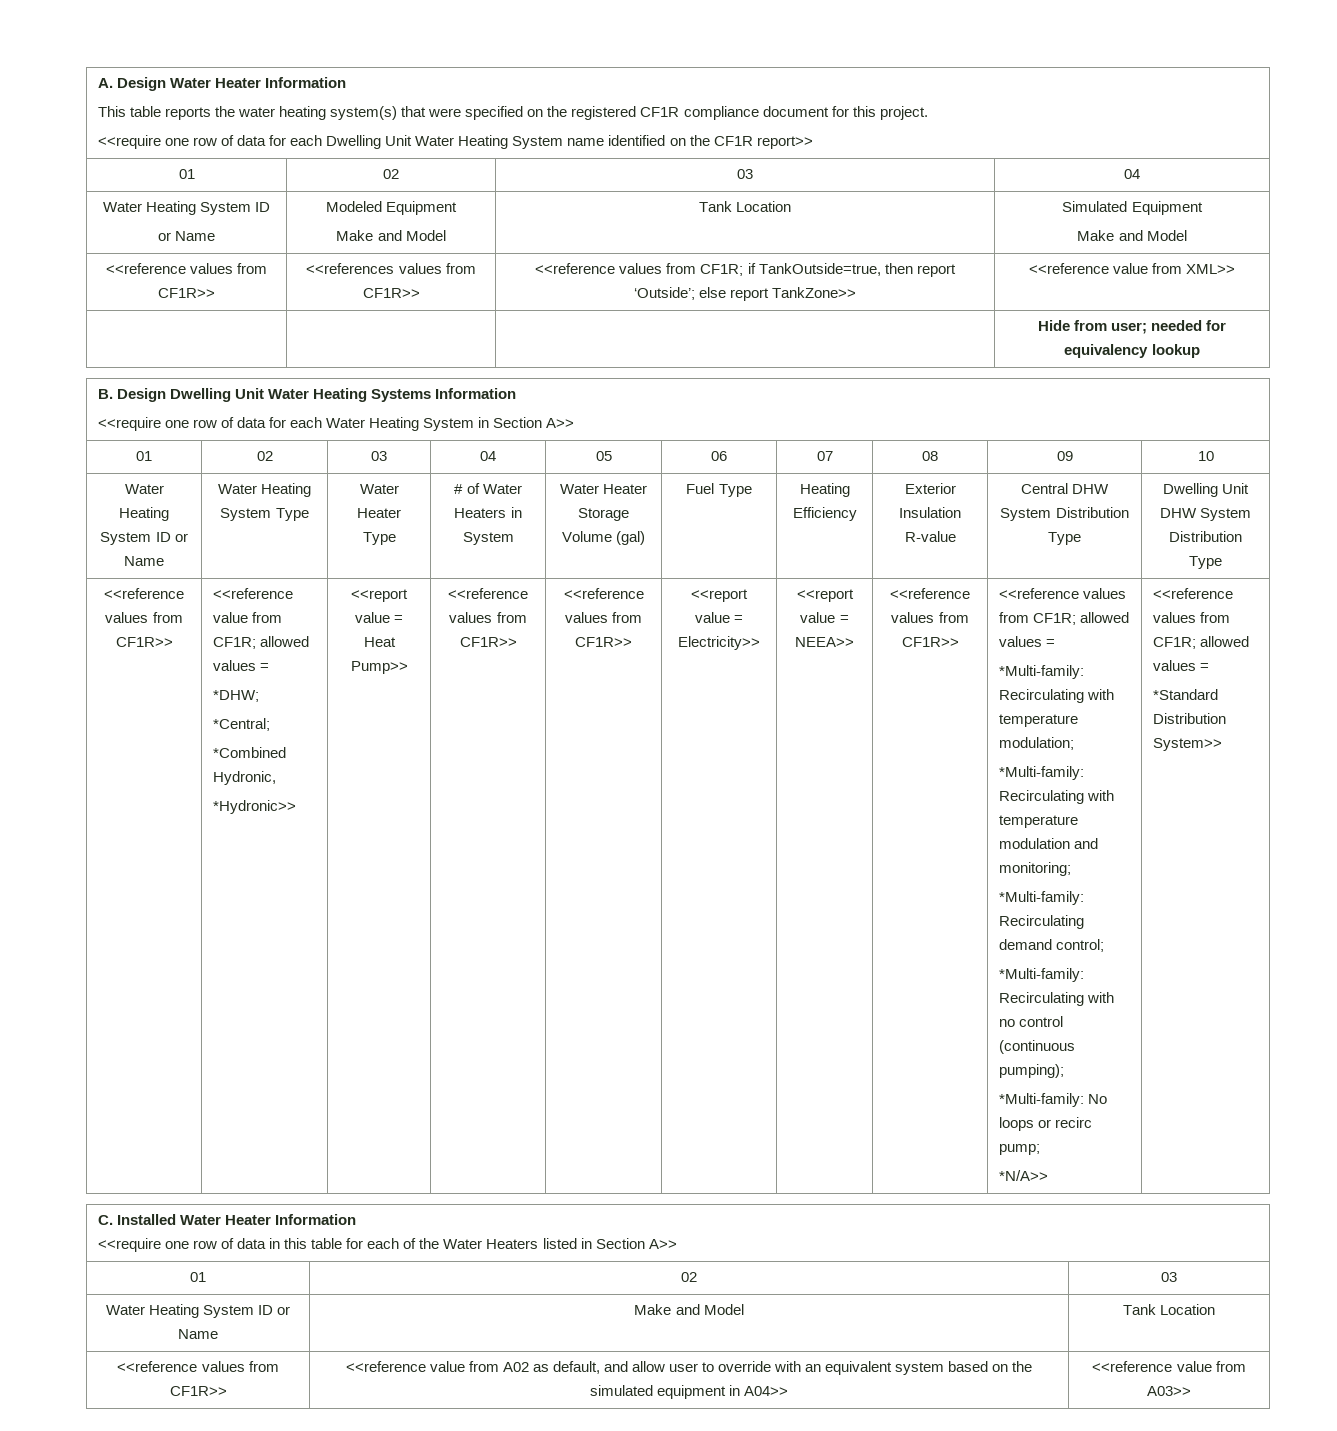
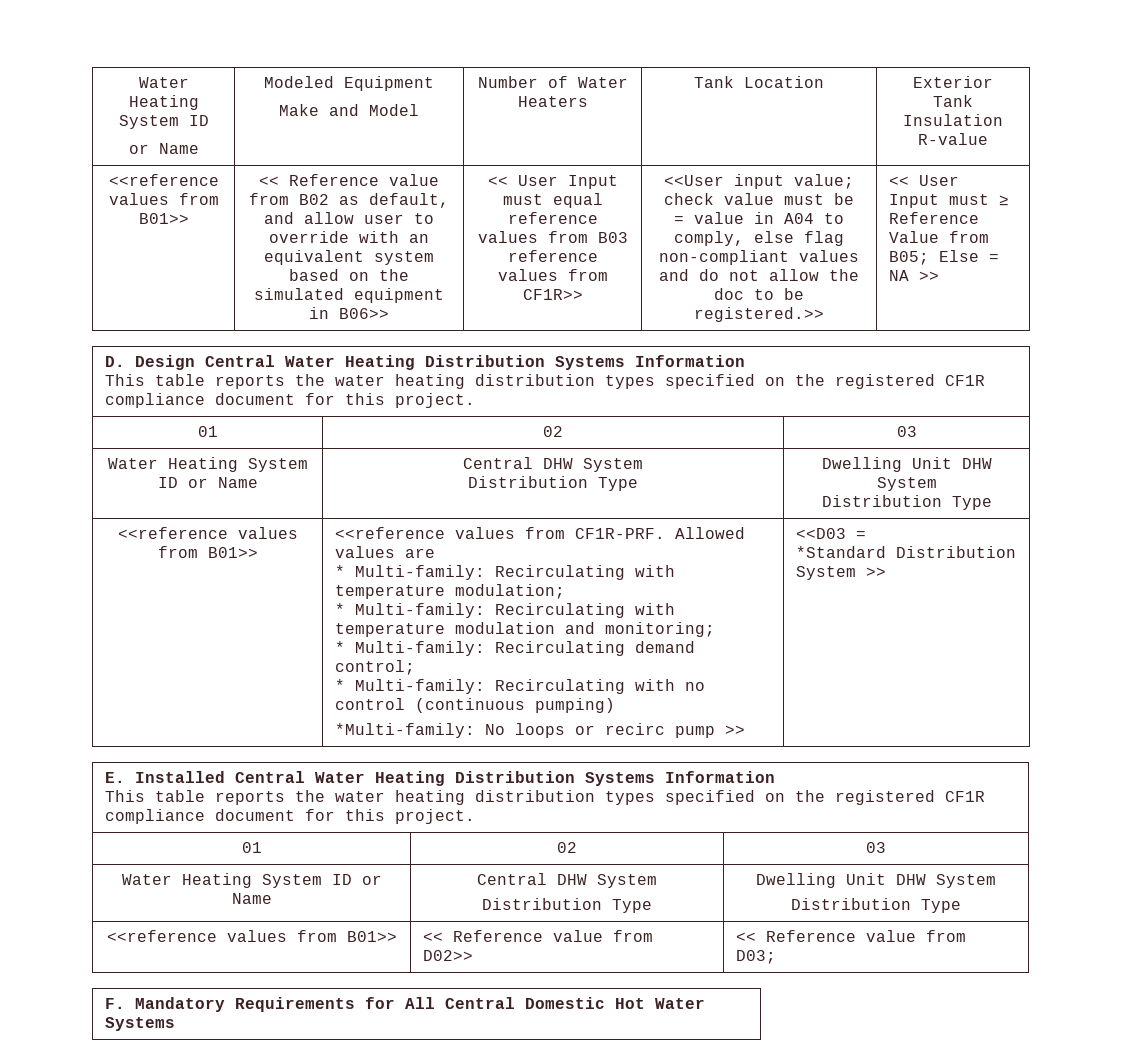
[97,77,347,91] [97,106,928,120] [97,135,813,149] [178,169,195,179] [383,169,399,179] [737,169,753,179] [1124,169,1140,179] A. Design Water Heater Information // This table reports the water heating system(s) that were specified on the registered CF1R compliance document for this project. // <<require one row of data for each Dwelling Unit Water Heating System name identified on the CF1R report>> // 01 | 02 | 03 | 04 // -> (138, 82) none
[698,201,792,212] [1062,201,1203,215] [1077,230,1187,241] [105,263,268,274] [158,288,215,298] [306,263,476,274] [362,288,420,298] [535,263,956,277] [633,287,857,301] [1028,263,1236,274] [1037,320,1227,334] [1064,344,1200,358] [97,388,517,402] [97,417,575,431] [136,451,152,461] [256,451,273,461] [371,451,387,461] [480,451,496,461] [595,451,612,461] [711,451,727,461] [816,451,833,461] [922,451,938,461] [1056,451,1073,461] [1197,451,1214,461] [124,484,164,494] [119,507,169,521] [100,532,188,545] [124,556,164,566] [217,483,312,497] [220,508,309,521] [359,484,399,494] [357,508,401,518] [362,532,396,545] [454,483,522,494] [454,507,522,518] [462,532,514,545] [559,484,648,494] [578,508,629,521] [561,531,646,545] [686,483,752,497] [799,483,850,497] [792,507,857,521] [904,483,956,494] [899,507,961,518] [904,531,956,542] [1020,483,1110,494] [1000,507,1129,521] [1048,532,1081,545] [1162,483,1250,497] [1159,508,1252,521] [1169,531,1242,542] [1189,556,1222,569] [104,588,184,599] [105,612,183,623] [115,637,173,647] [212,588,293,599] [212,612,282,623] [212,636,309,649] [212,660,269,671] [212,690,259,702] [212,718,270,731] [212,747,286,758] [212,771,276,785] [212,800,296,814] [351,589,408,602] [354,612,404,623] [363,637,396,647] [350,661,408,674] [448,588,528,599] [449,612,527,623] [459,637,517,647] [563,588,644,599] [564,612,643,623] [575,637,632,647] [691,589,748,602] [694,612,744,623] [678,636,760,650] [796,589,854,602] [800,612,849,623] [795,637,854,647] [890,588,970,599] [891,612,969,623] [901,637,959,647] [998,588,1126,599] [998,612,1129,625] [998,636,1055,647] [998,665,1084,679] [998,689,1114,703] [998,714,1078,727] [998,737,1074,750] [998,766,1084,780] [998,790,1114,804] [998,815,1078,828] [998,838,1098,849] [998,862,1071,876] [998,891,1084,905] [998,915,1084,929] [998,939,1104,952] [998,968,1084,982] [998,992,1114,1006] [998,1016,1063,1027] [998,1040,1075,1054] [998,1064,1064,1078] [998,1093,1107,1107] [998,1117,1092,1131] [998,1144,1040,1155] [998,1170,1048,1181] [1152,588,1233,599] [1152,612,1230,623] [1152,636,1249,649] [1152,660,1209,671] [1152,689,1218,700] [1152,713,1226,724] [1152,738,1222,751] [97,1214,357,1225] [97,1238,677,1252] [190,1272,206,1282] [681,1272,697,1282] [1161,1272,1177,1282] [105,1304,291,1318] [178,1329,218,1339] [634,1304,744,1315] [1122,1304,1216,1315] [117,1361,279,1372] [169,1386,227,1396] [345,1361,529,1372] Tank Location | Simulated Equipment // Make and Model // <<reference values from CF1R>> | <<references values from CF1R>> | <<reference values from CF1R; if TankOutside=true, then report ‘Outside’; else report TankZone>> | <<reference value from XML>> // | | | Hide from user; needed for equivalency lookup // B. Design Dwelling Unit Water Heating Systems Information // <<require one row of data for each Water Heating System in Section A>> // 01 | 02 | 03 | 04 | 05 | 06 | 07 | 08 | 09 | 10 // Water Heating System ID or Name | Water Heating System Type | Water Heater Type | # of Water Heaters in System | Water Heater Storage Volume (gal) | Fuel Type | Heating Efficiency | Exterior Insulation R-value | Central DHW System Distribution Type | Dwelling Unit DHW System Distribution Type // <<reference values from CF1R>> | <<reference value from CF1R; allowed values = // *DHW; // *Central; // *Combined Hydronic, // *Hydronic>> | <<report value = Heat Pump>> | <<reference values from CF1R>> | <<reference values from CF1R>> | <<report value = Electricity>> | <<report value = NEEA>> | <<reference values from CF1R>> | <<reference values from CF1R; allowed values = // *Multi-family: Recirculating with temperature modulation; // *Multi-family: Recirculating with temperature modulation and monitoring; // *Multi-family: Recirculating demand control; // *Multi-family: Recirculating with no control (continuous pumping); // *Multi-family: No loops or recirc pump; // *N/A>> | <<reference values from CF1R; allowed values = // *Standard Distribution System>> // C. Installed Water Heater Information // <<require one row of data in this table for each of the Water Heaters listed in Section A>> // 01 | 02 | 03 // Water Heating System ID or Name | Make and Model | Tank Location // <<reference values from CF1R>> | <<reference value from A02 -> [477,76,628,88] [517,96,588,107] [694,76,824,88] [913,76,993,88] [933,95,973,107] [903,114,1003,126] [918,133,988,145] [108,174,219,186] [108,193,219,205] [138,213,189,224] [259,174,439,186] [249,193,329,205] Number of Water Heaters | Tank Location | Exterior Tank Insulation R-value // <<reference values from B01>> | << Reference value from B02
[744,1386,789,1396] [1092,1361,1246,1372] [1147,1386,1191,1396] A04>> | <<reference value from A03>> -> [339,308,389,319] [487,175,618,189] [502,193,603,208] [507,212,598,224] [477,231,628,243] [507,250,598,262] [497,269,608,281] [522,289,583,300] [664,174,854,189] [664,193,854,205] [674,212,844,224] [674,231,844,246] [659,250,859,265] [659,269,859,281] [714,288,804,300] [694,307,824,322] [889,175,960,186] [889,194,1010,208] [889,212,980,224] [889,231,990,243] [889,250,1000,265] [889,270,940,281] [105,355,746,370] [105,374,986,389] [105,393,476,408] [197,426,218,437] [543,426,563,437] [896,426,917,437] [107,457,308,472] [157,477,258,488] [463,457,643,472] [468,476,638,491] [821,457,992,472] [876,477,937,491] [821,495,992,510] [117,527,298,539] [157,546,258,558] [335,527,746,539] [335,546,436,558] [335,565,676,580] [335,584,566,599] [335,603,676,618] [335,622,716,637] [335,641,696,656] [335,660,416,675] [335,679,706,694] [335,698,616,713] [335,723,746,738] [796,528,867,539] [796,546,1017,558] [796,566,887,580] [105,771,776,786] [105,790,986,805] [105,809,476,824] [241,842,262,853] [557,842,577,853] [866,842,886,853] [121,873,382,888] [231,893,272,904] [477,873,657,888] [482,898,652,913] [756,873,996,888] [791,898,961,913] [106,930,397,942] [423,930,654,942] [423,950,474,961] [736,930,967,942] [736,950,777,964] [105,997,706,1012] [105,1017,176,1031] B06>> | << User Input must equal reference values from B03 reference values from CF1R>> | <<User input value; check value must be = value in A04 to comply, else flag non-compliant values and do not allow the doc to be registered.>> | << User Input must ≥ Reference Value from B05; Else = NA >> // D. Design Central Water Heating Distribution Systems Information // This table reports the water heating distribution types specified on the registered CF1R compliance document for this project. // 01 | 02 | 03 // Water Heating System ID or Name | Central DHW System // Distribution Type | Dwelling Unit DHW System // Distribution Type // <<reference values from B01>> | <<reference values from CF1R-PRF. Allowed values are // * Multi-family: Recirculating with temperature modulation; // * Multi-family: Recirculating with temperature modulation and monitoring; // * Multi-family: Recirculating demand control; // * Multi-family: Recirculating with no control (continuous pumping) // *Multi-family: No loops or recirc pump >> | <<D03 = // *Standard Distribution System >> // E. Installed Central Water Heating Distribution Systems Information // This table reports the water heating distribution types specified on the registered CF1R compliance document for this project. // 01 | 02 | 03 // Water Heating System ID or Name | Central DHW System // Distribution Type | Dwelling Unit DHW System // Distribution Type // <<reference values from B01>> | << Reference value from D02>> | << Reference value from D03; // F. Mandatory Requirements for All Central Domestic Hot Water Systems

